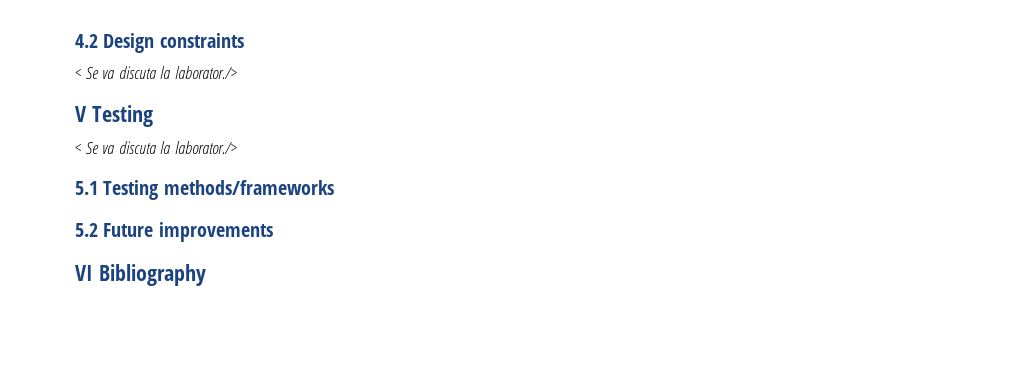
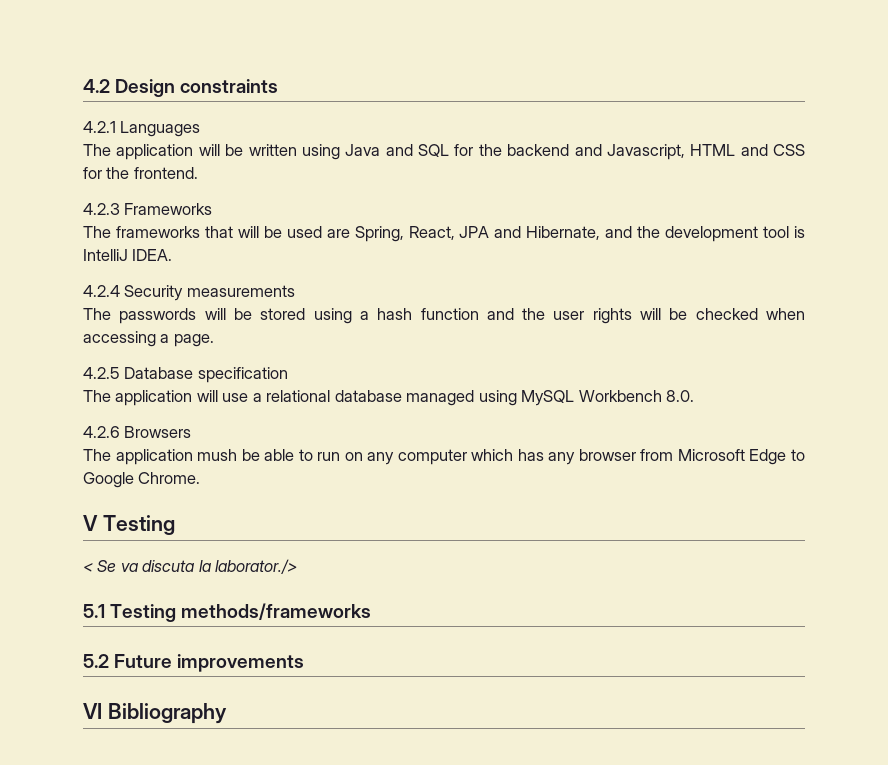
[75,66,237,79] < Se va discuta la laborator./> -> [83,121,201,137] [83,144,805,160] [83,167,198,179] [83,203,213,215] [83,226,805,242] [83,249,173,261] [83,285,295,301] [83,308,805,324] [83,331,214,347] [83,367,288,383] [83,390,695,406] [83,426,192,438] [83,449,805,465] [83,472,201,488] 4.2.1 Languages // The application will be written using Java and SQL for the backend and Javascript, HTML and CSS for the frontend. // 4.2.3 Frameworks // The frameworks that will be used are Spring, React, JPA and Hibernate, and the development tool is IntelliJ IDEA. // 4.2.4 Security measurements // The passwords will be stored using a hash function and the user rights will be checked when accessing a page. // 4.2.5 Database specification // The application will use a relational database managed using MySQL Workbench 8.0. // 4.2.6 Browsers // The application mush be able to run on any computer which has any browser from Microsoft Edge to Google Chrome.

